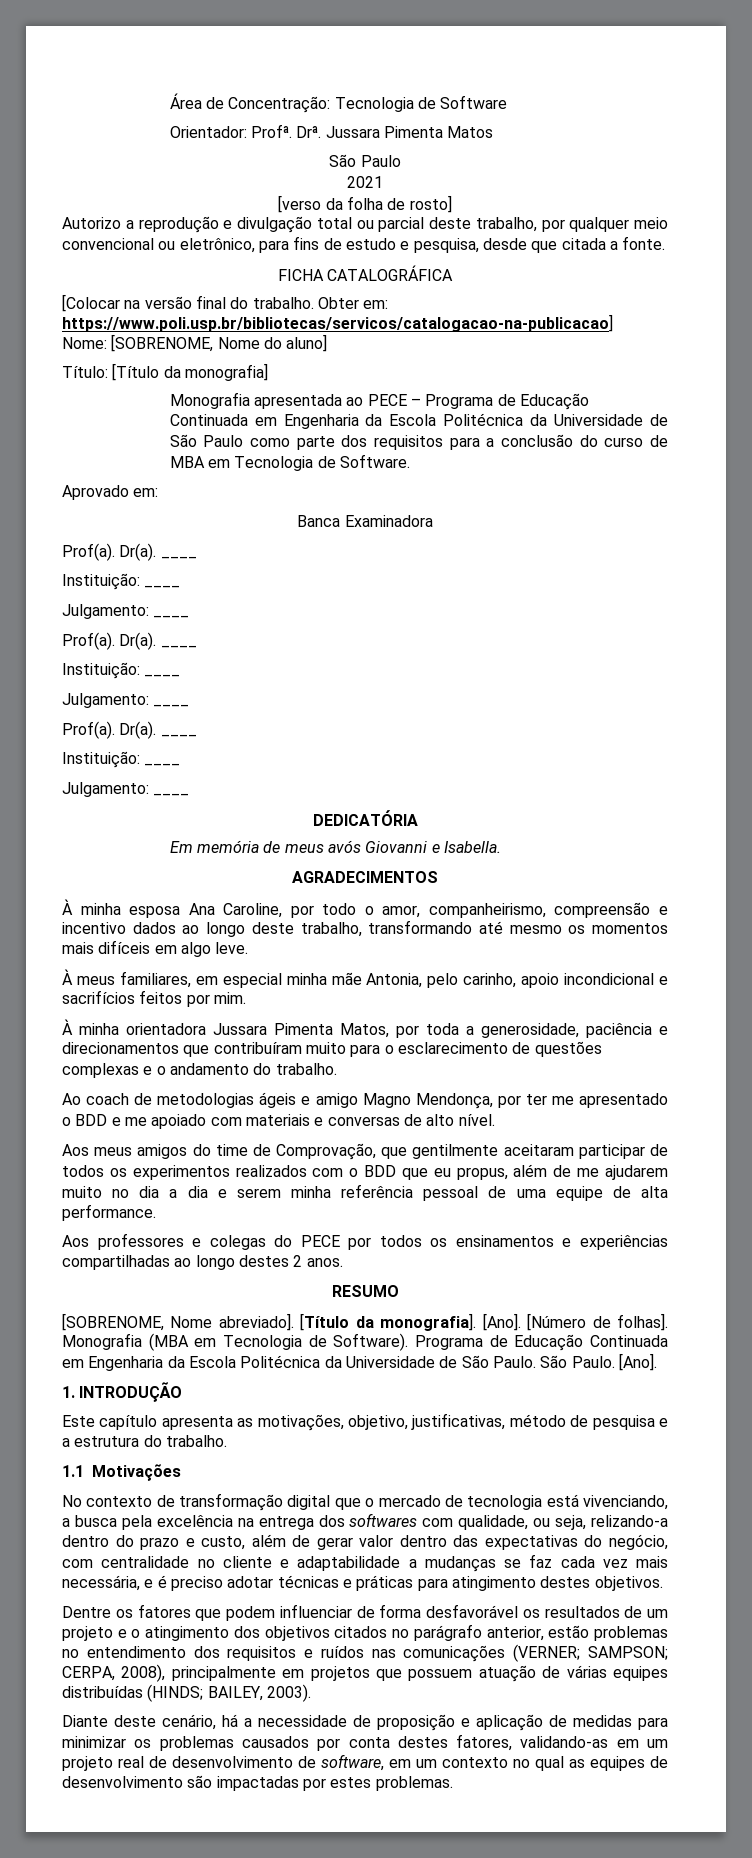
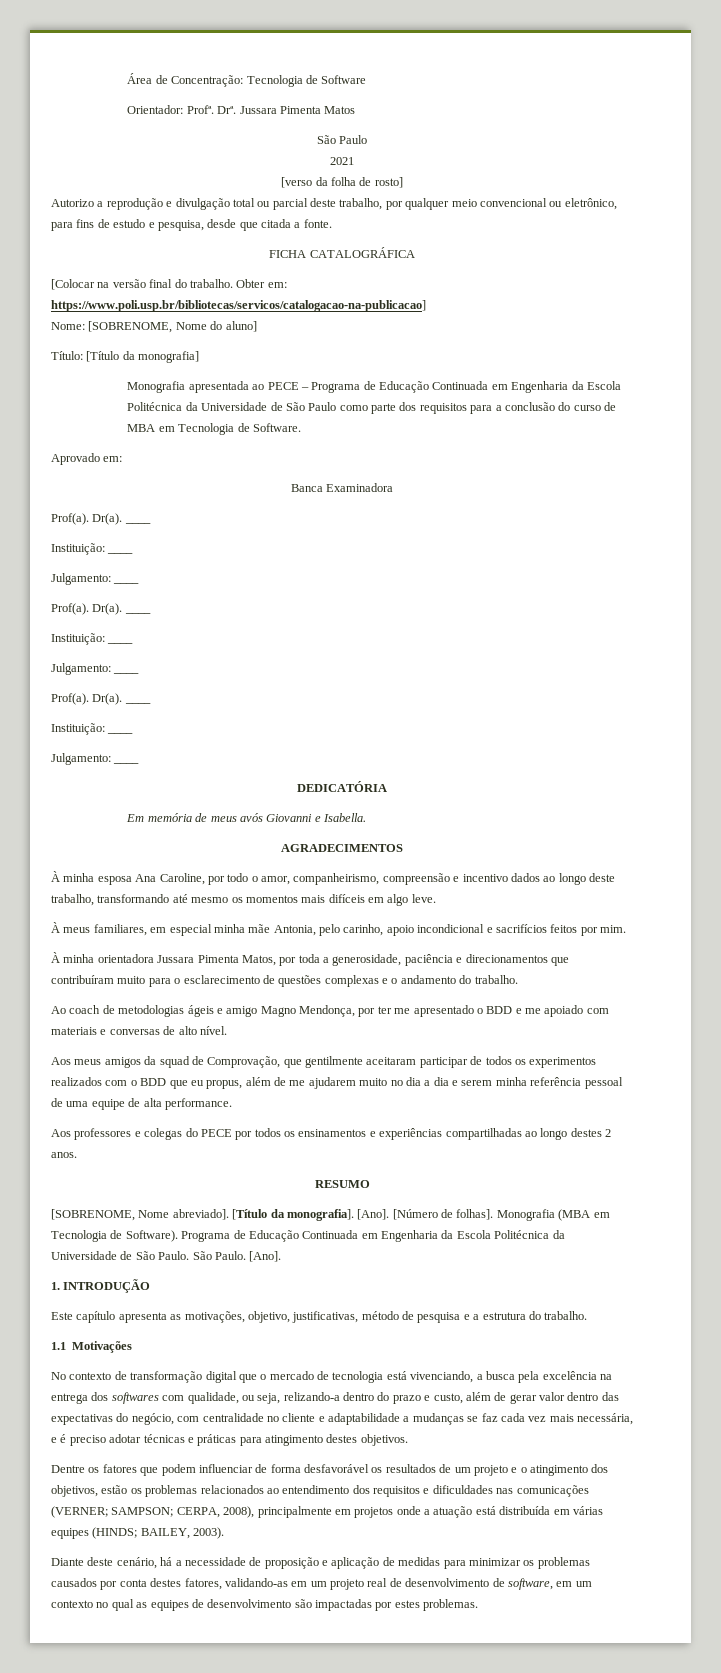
[192,1144,248,1156] do time -> [144,1056,190,1068] da squad
[264,1624,669,1641] [62,1649,79,1658] objetivos citados no parágrafo anterior, estão problemas no -> [51,1485,279,1497] objetivos, estão os problemas relacionados ao
[320,1646,364,1658] ruídos -> [432,1485,493,1494] dificuldades
[376,1665,561,1682] que possuem atuação de -> [396,1506,570,1518] onde a atuação está distribuída em
[62,1686,143,1698] distribuídas -> (89, 1533) none

